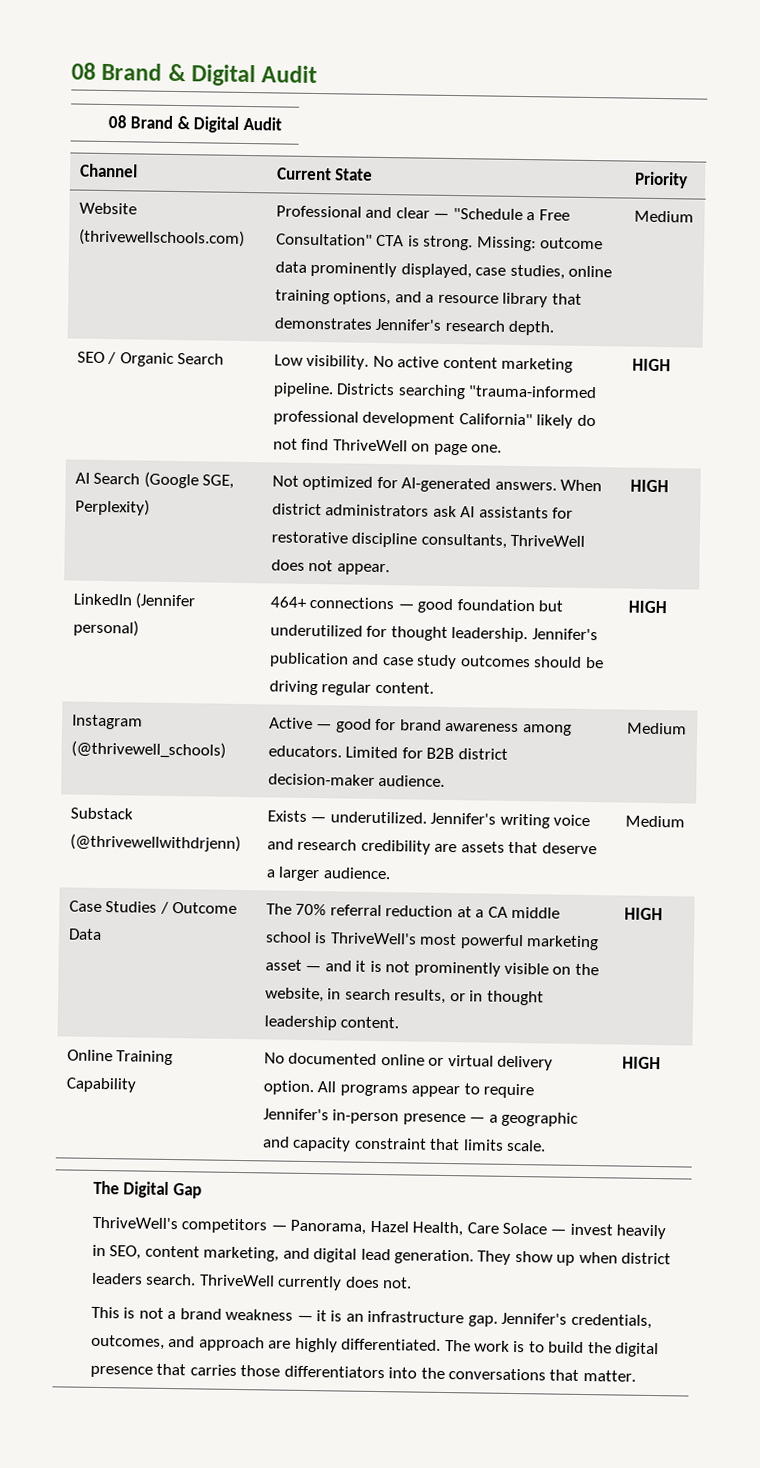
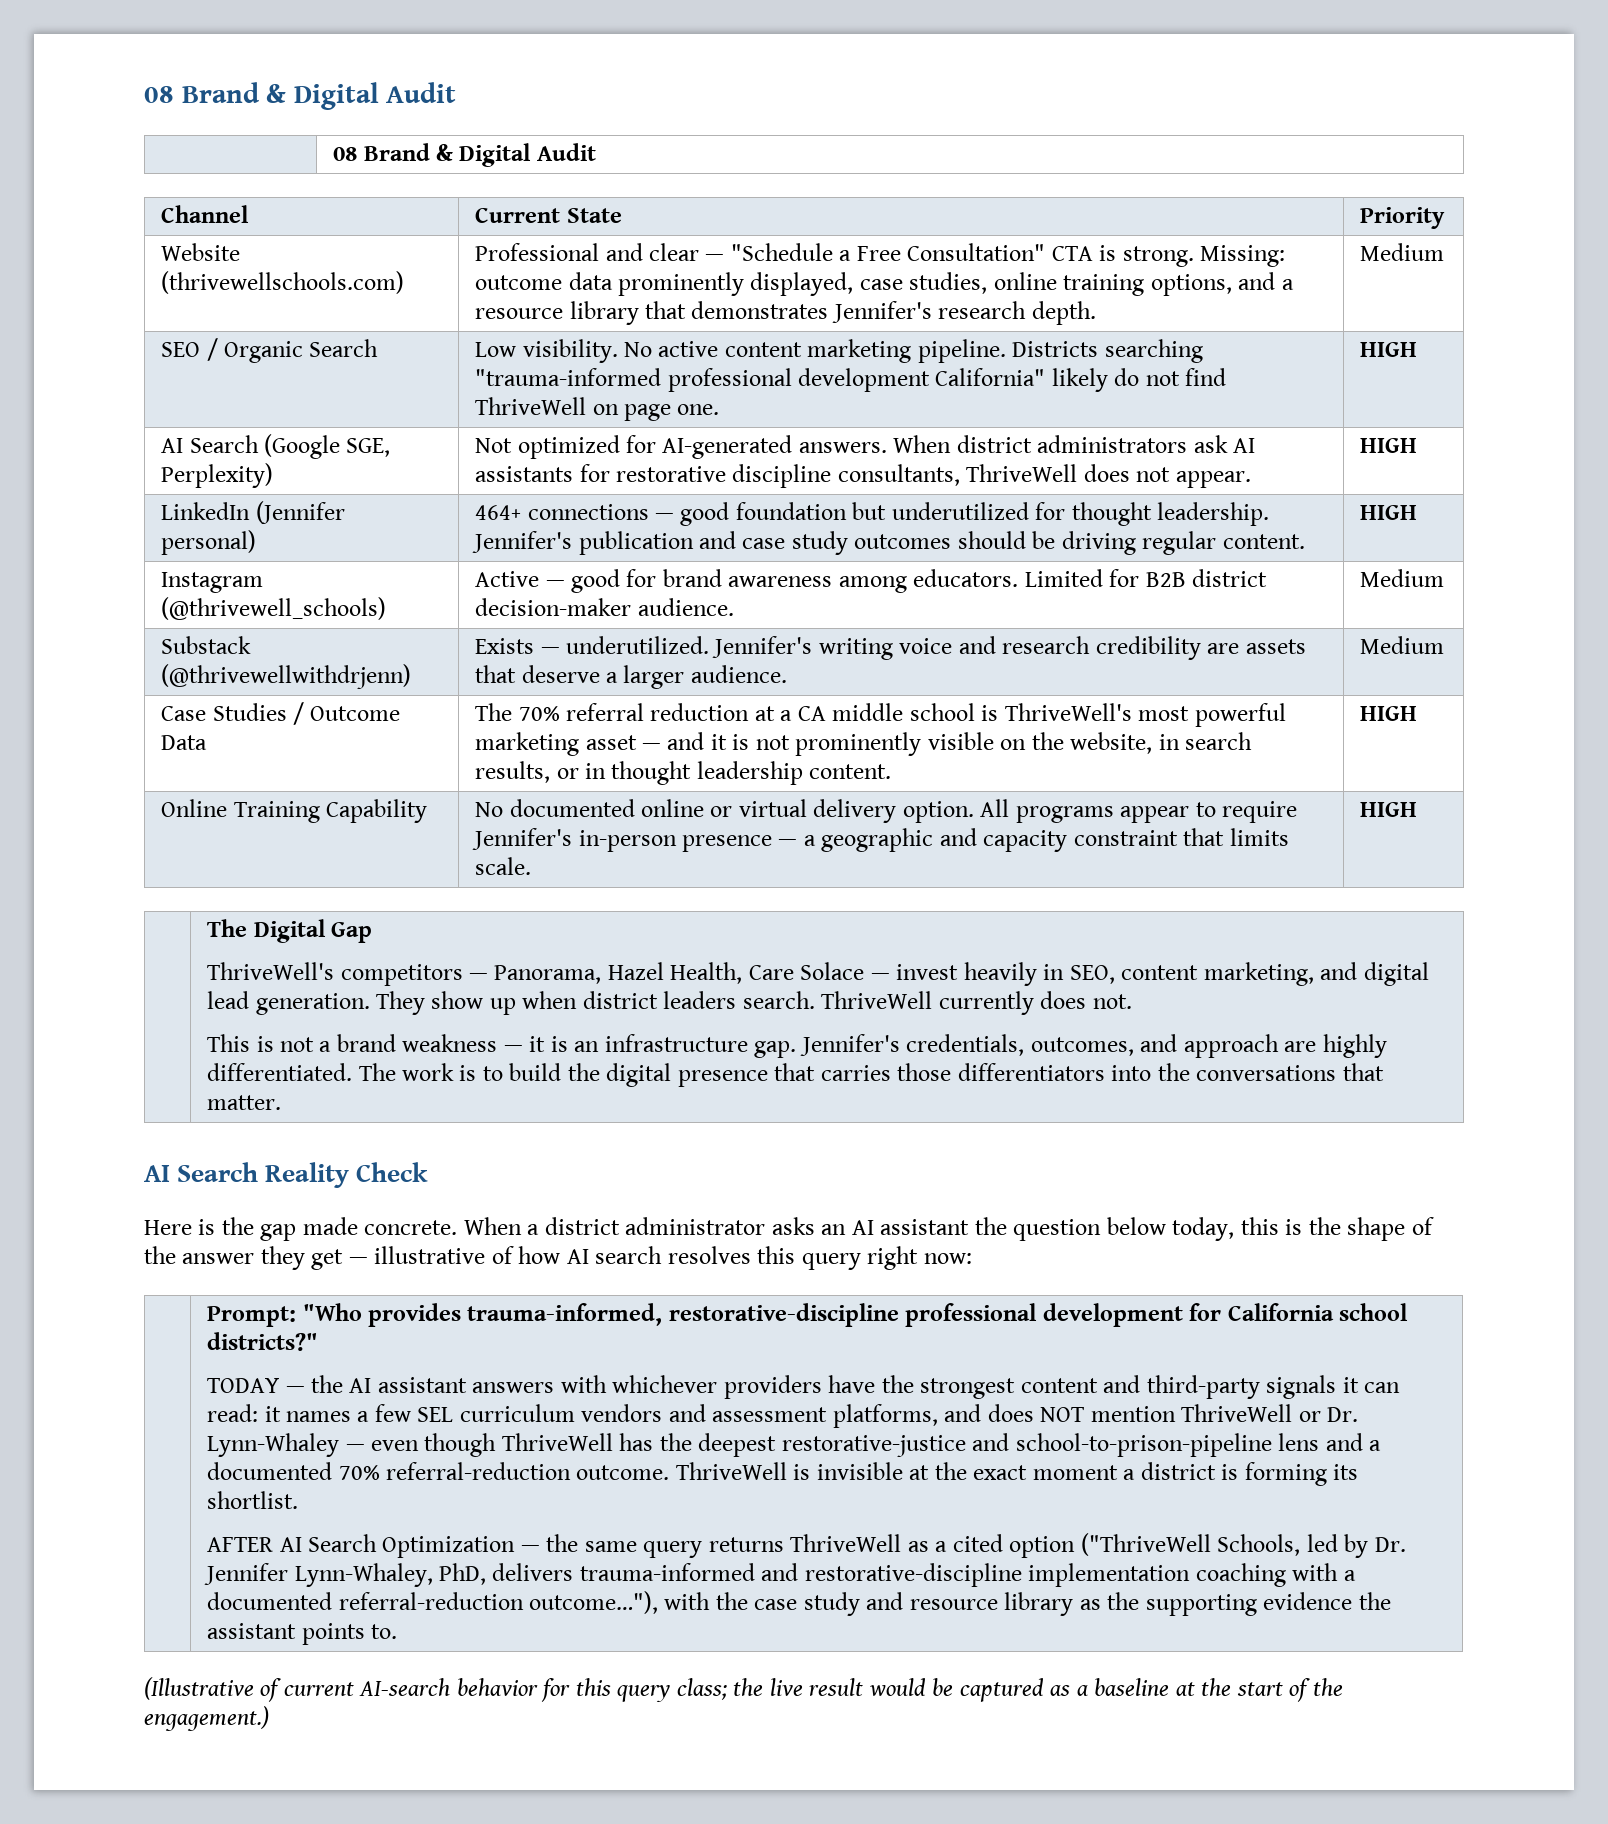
(636, 1376) none -> [144,1162,429,1188] [144,1217,1434,1241] [144,1246,972,1270] [207,1303,1409,1327] [207,1332,319,1351] [207,1375,1401,1399] [207,1404,1359,1428] [207,1433,1382,1457] [207,1462,1359,1486] [207,1491,299,1509] [207,1533,1406,1558] [204,1563,1356,1587] [207,1591,1391,1616] [207,1623,397,1645] [144,1677,1343,1702] [144,1706,269,1731] // AI Search Reality Check // Here is the gap made concrete. When a district administrator asks an AI assistant the question below today, this is the shape of the answer they get — illustrative of how AI search resolves this query right now: // | Prompt: "Who provides trauma-informed, restorative-discipline professional development for California school districts?" // TODAY — the AI assistant answers with whichever providers have the strongest content and third-party signals it can read: it names a few SEL curriculum vendors and assessment platforms, and does NOT mention ThriveWell or Dr. Lynn-Whaley — even though ThriveWell has the deepest restorative-justice and school-to-prison-pipeline lens and a documented 70% referral-reduction outcome. ThriveWell is invisible at the exact moment a district is forming its shortlist. // AFTER AI Search Optimization — the same query returns ThriveWell as a cited option ("ThriveWell Schools, led by Dr. Jennifer Lynn-Whaley, PhD, delivers trauma-informed and restorative-discipline implementation coaching with a documented referral-reduction outcome…"), with the case study and resource library as the supporting evidence the assistant points to. // (Illustrative of current AI-search behavior for this query class; the live result would be captured as a baseline at the start of the engagement.)

